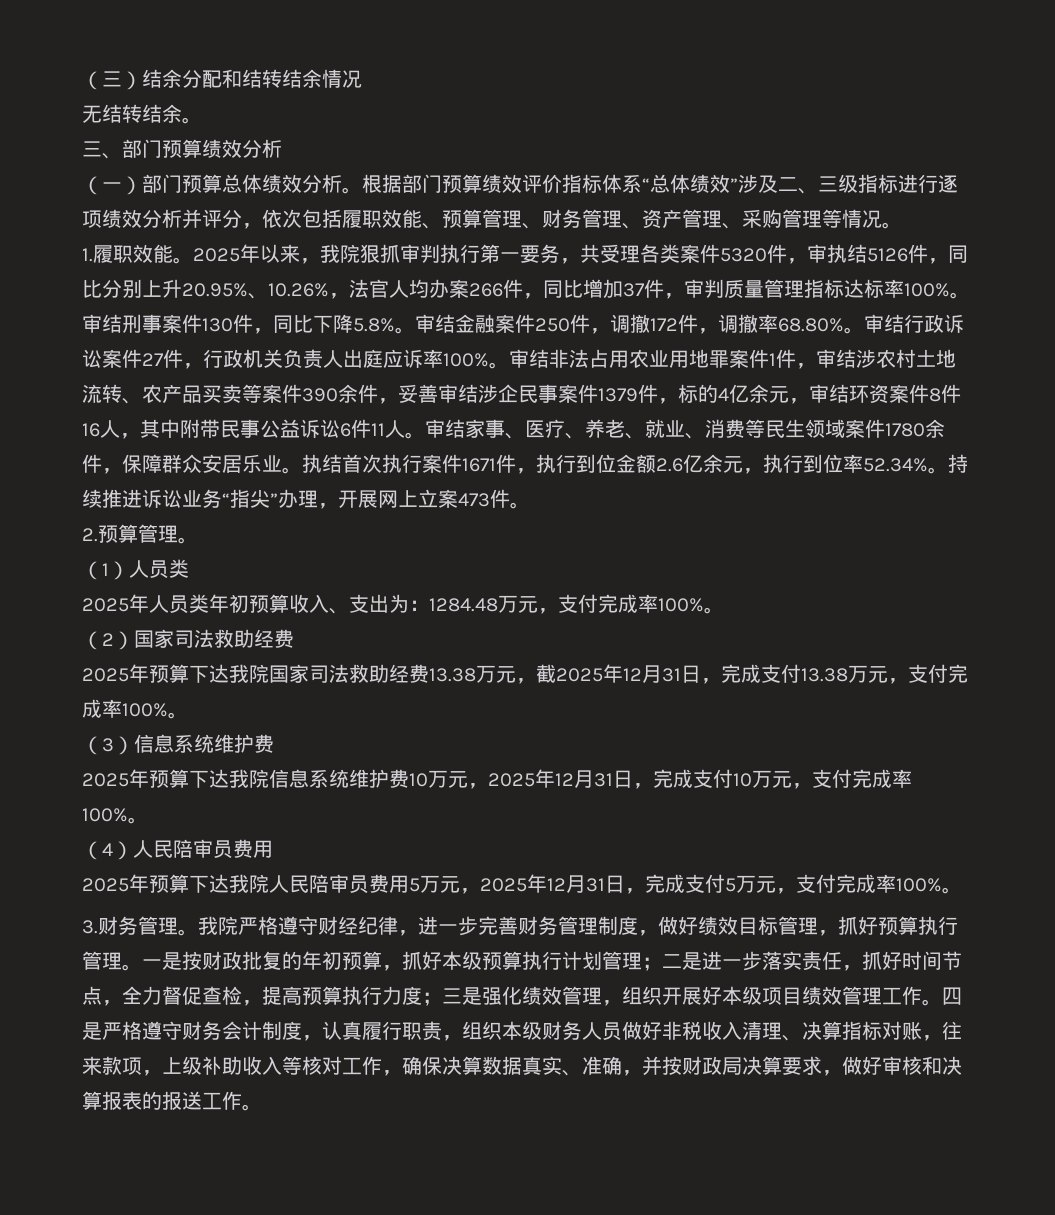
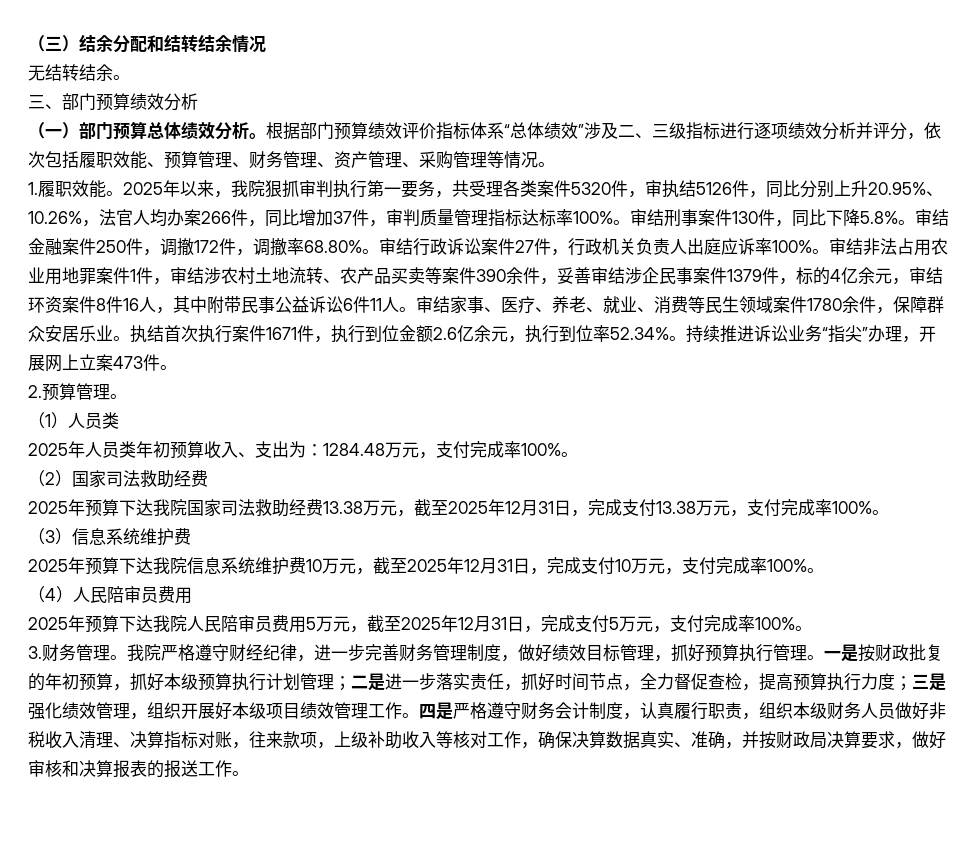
(556, 673) none -> [431,500,448,515] 至
(488, 786) none -> [373,557,407,574] 截至
(480, 891) none -> [367,615,401,632] 截至

